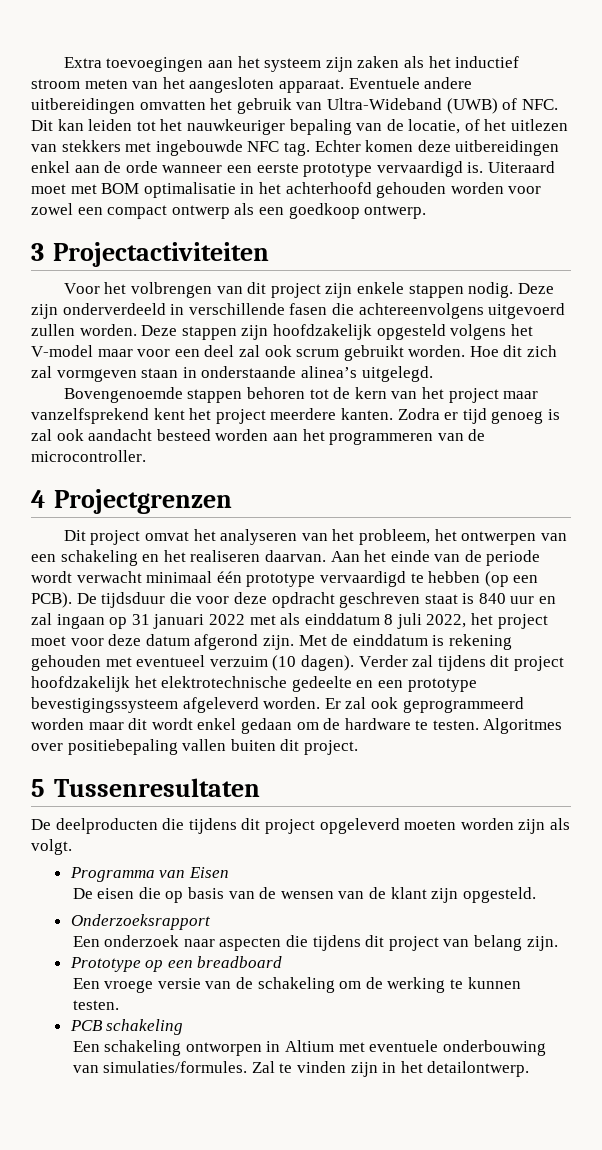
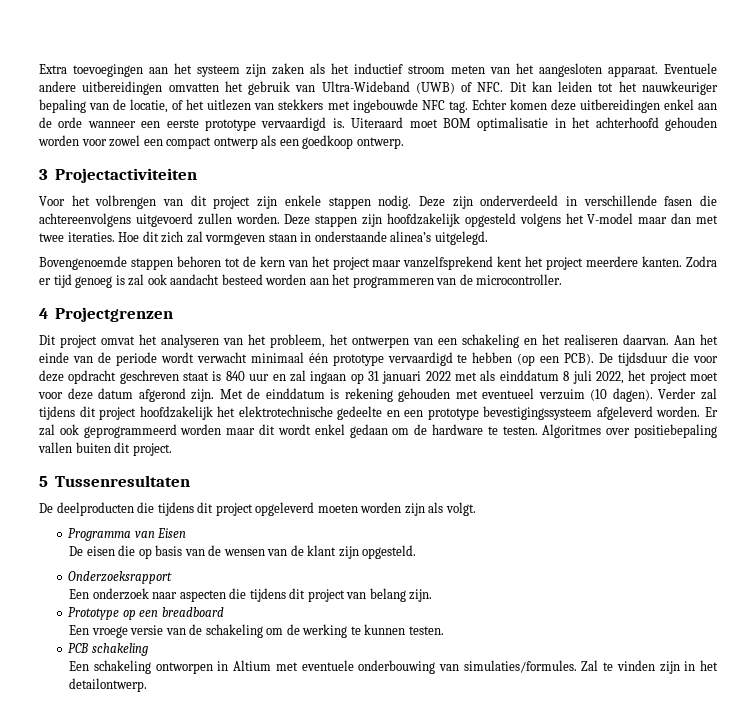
[70,184,97,194] met -> (438, 123) none
[137,345,466,361] voor een deel zal ook scrum gebruikt worden. -> [671,213,718,224] [39,232,115,242] dan met twee iteraties.

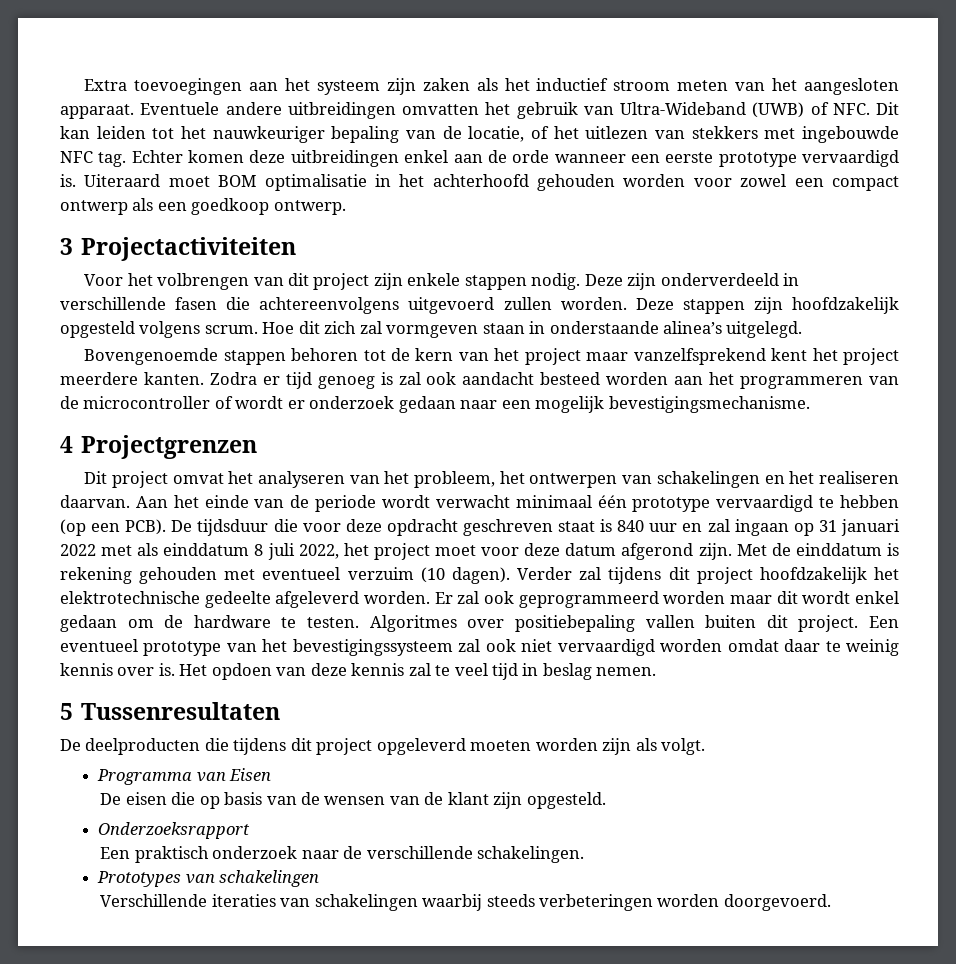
[82,81,163,95] uitbereidingen -> [287,102,396,119] uitbreidingen
[579,99,660,113] uitbereidingen -> [290,150,399,167] uitbreidingen
[565,213,718,224] [39,232,115,242] het V-model maar dan met twee iteraties. -> [204,325,258,334] scrum.
[476,274,563,285] microcontroller. -> [83,396,810,413] microcontroller of wordt er onderzoek gedaan naar een mogelijk bevestigingsmechanisme.
[438,334,519,348] een schakeling -> [656,471,760,488] schakelingen
[386,406,593,420] en een prototype bevestigingssysteem -> (271, 599) none
(172, 449) none -> [869,616,900,628] [60,639,899,656] [60,663,657,680] Een eventueel prototype van het bevestigingssysteem zal ook niet vervaardigd worden omdat daar te weinig kennis over is. Het opdoen van deze kennis zal te veel tijd in beslag nemen.
(90, 594) none -> [134,846,209,863] praktisch
[179,588,433,602] [68,607,224,620] [69,624,444,638] [68,643,148,656] [69,660,719,674] [69,678,148,692] aspecten die tijdens dit project van belang zijn. // Prototype op een breadboard // Een vroege versie van de schakeling om de werking te kunnen testen. // PCB schakeling // Een schakeling ontworpen in Altium met eventuele onderbouwing van simulaties/formules. Zal te vinden zijn in het detailontwerp. -> [343,846,585,863] [97,870,320,887] [100,894,831,911] de verschillende schakelingen. // Prototypes van schakelingen // Verschillende iteraties van schakelingen waarbij steeds verbeteringen worden doorgevoerd.

